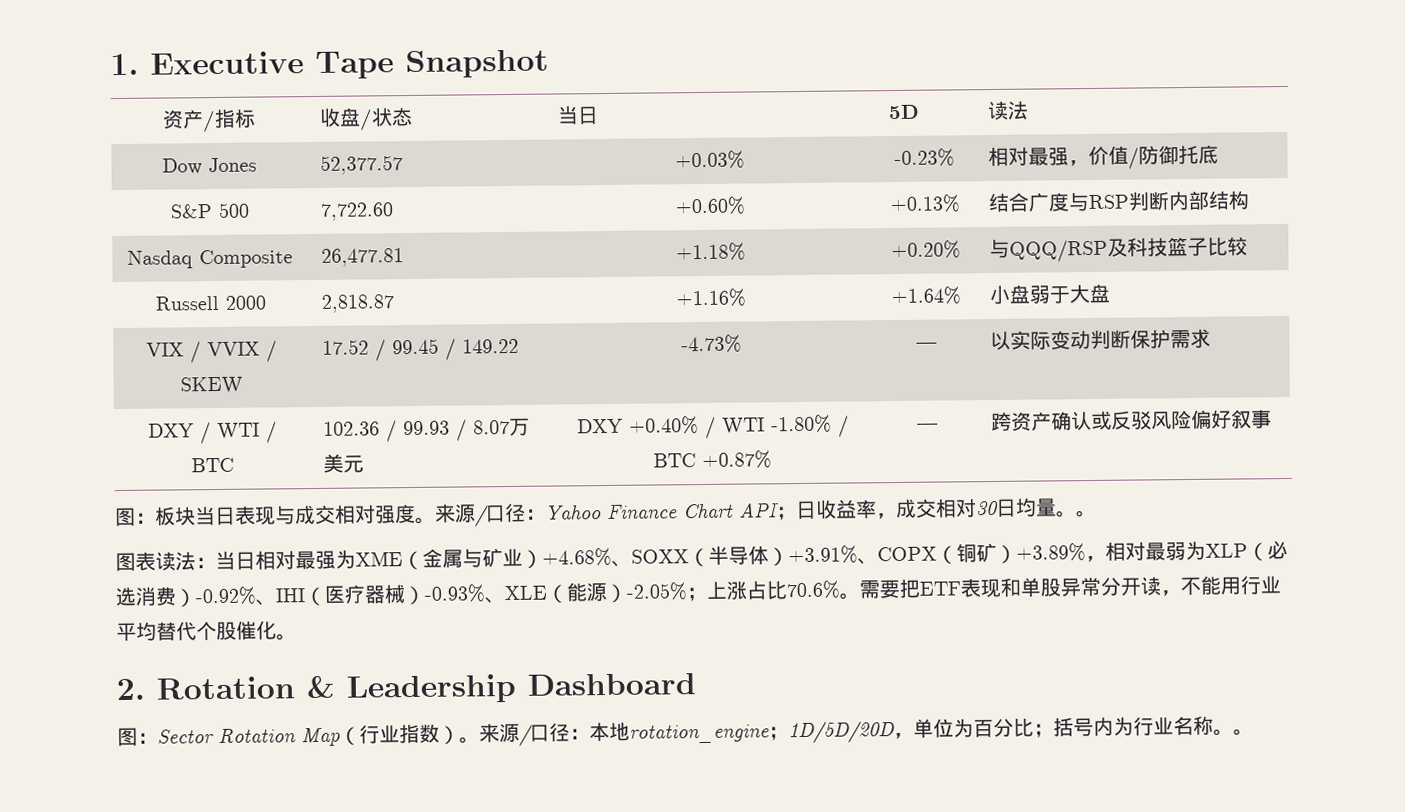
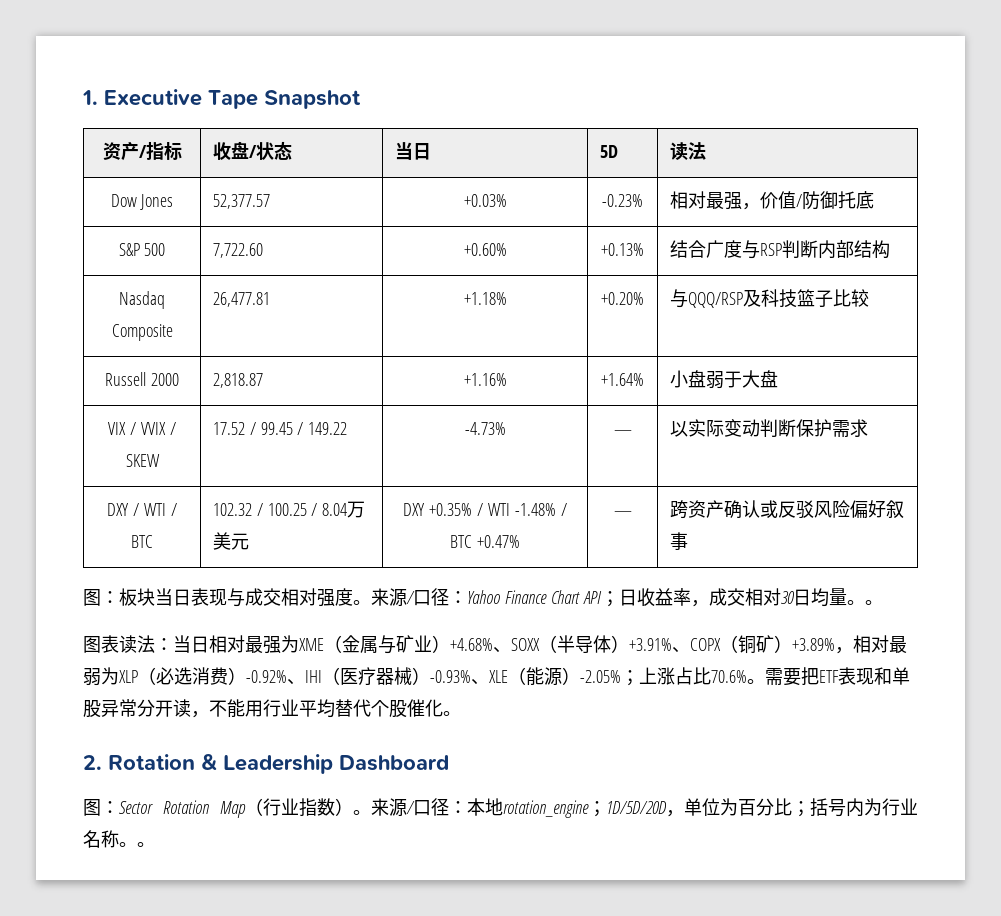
[322,419,510,443] 102.36 / 99.93 / 8.07 -> [212,503,348,516] 102.32 / 100.25 / 8.04
[628,414,849,439] [653,450,772,470] +0.40% / WTI -1.80% / BTC +0.87% -> [429,503,567,516] [450,535,520,548] +0.35% / WTI -1.48% / BTC +0.47%

